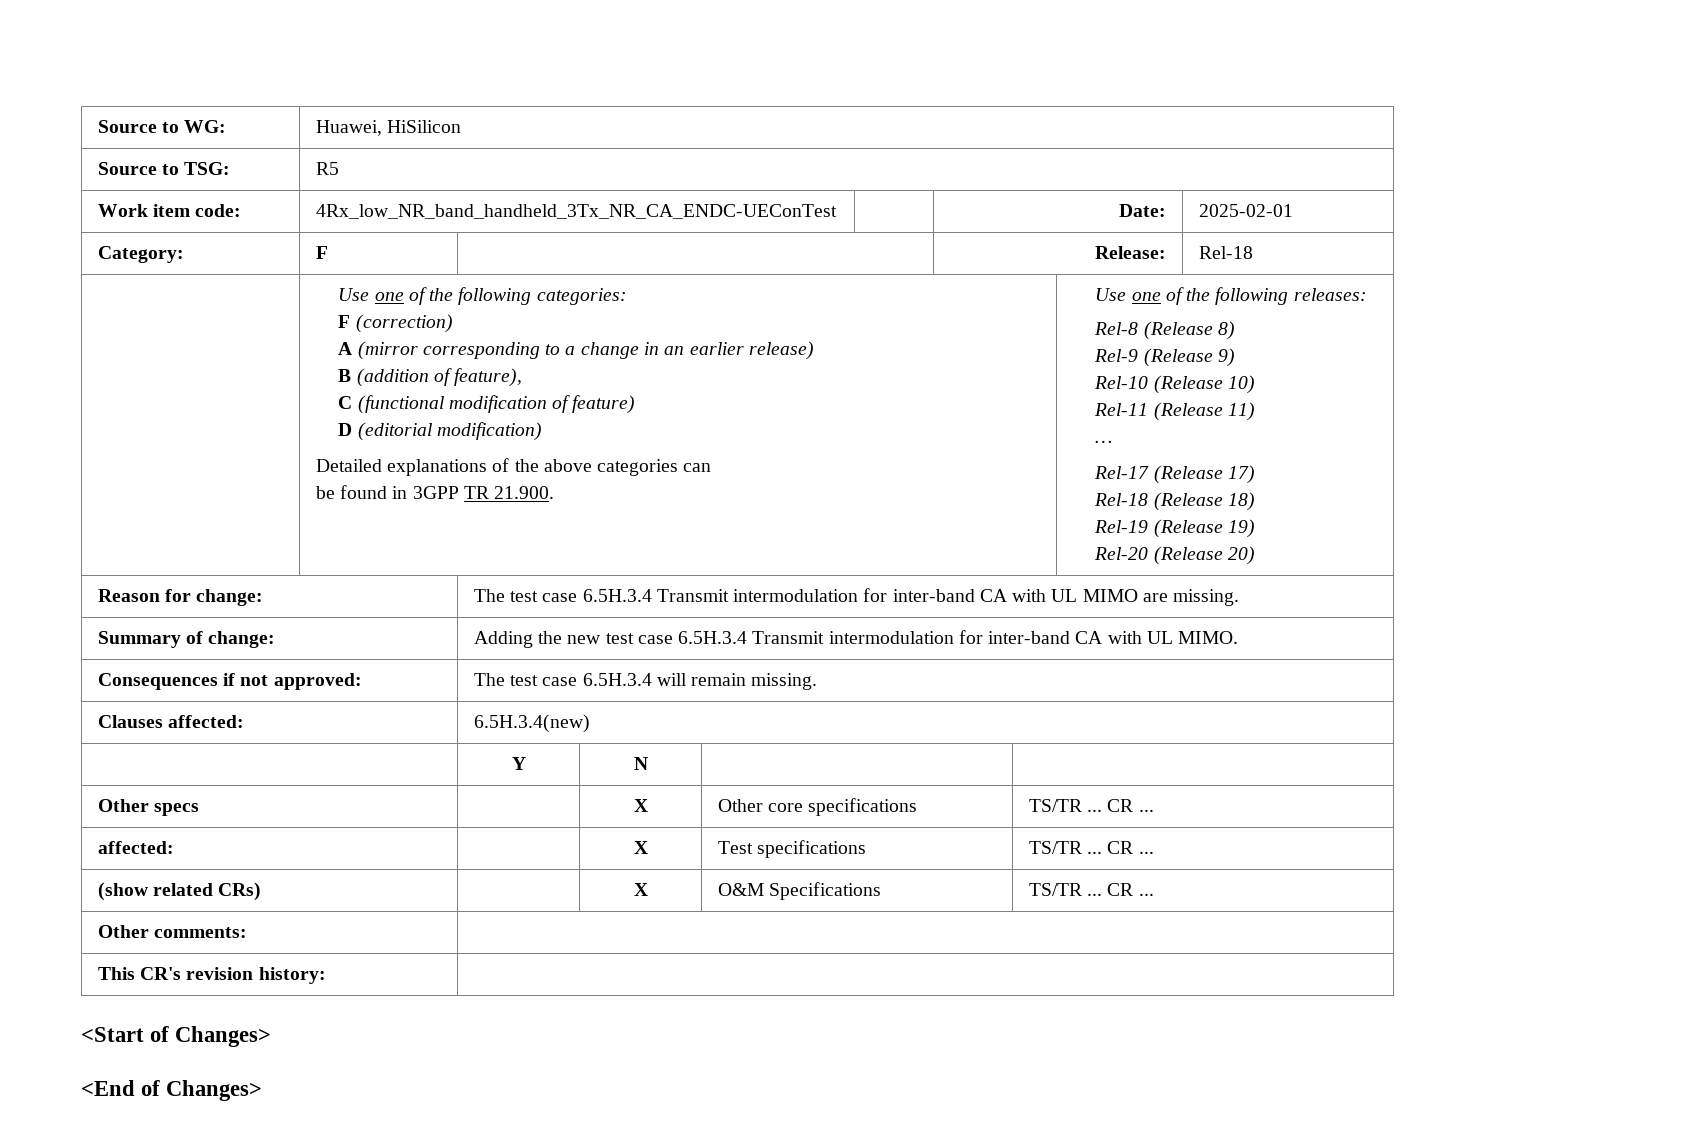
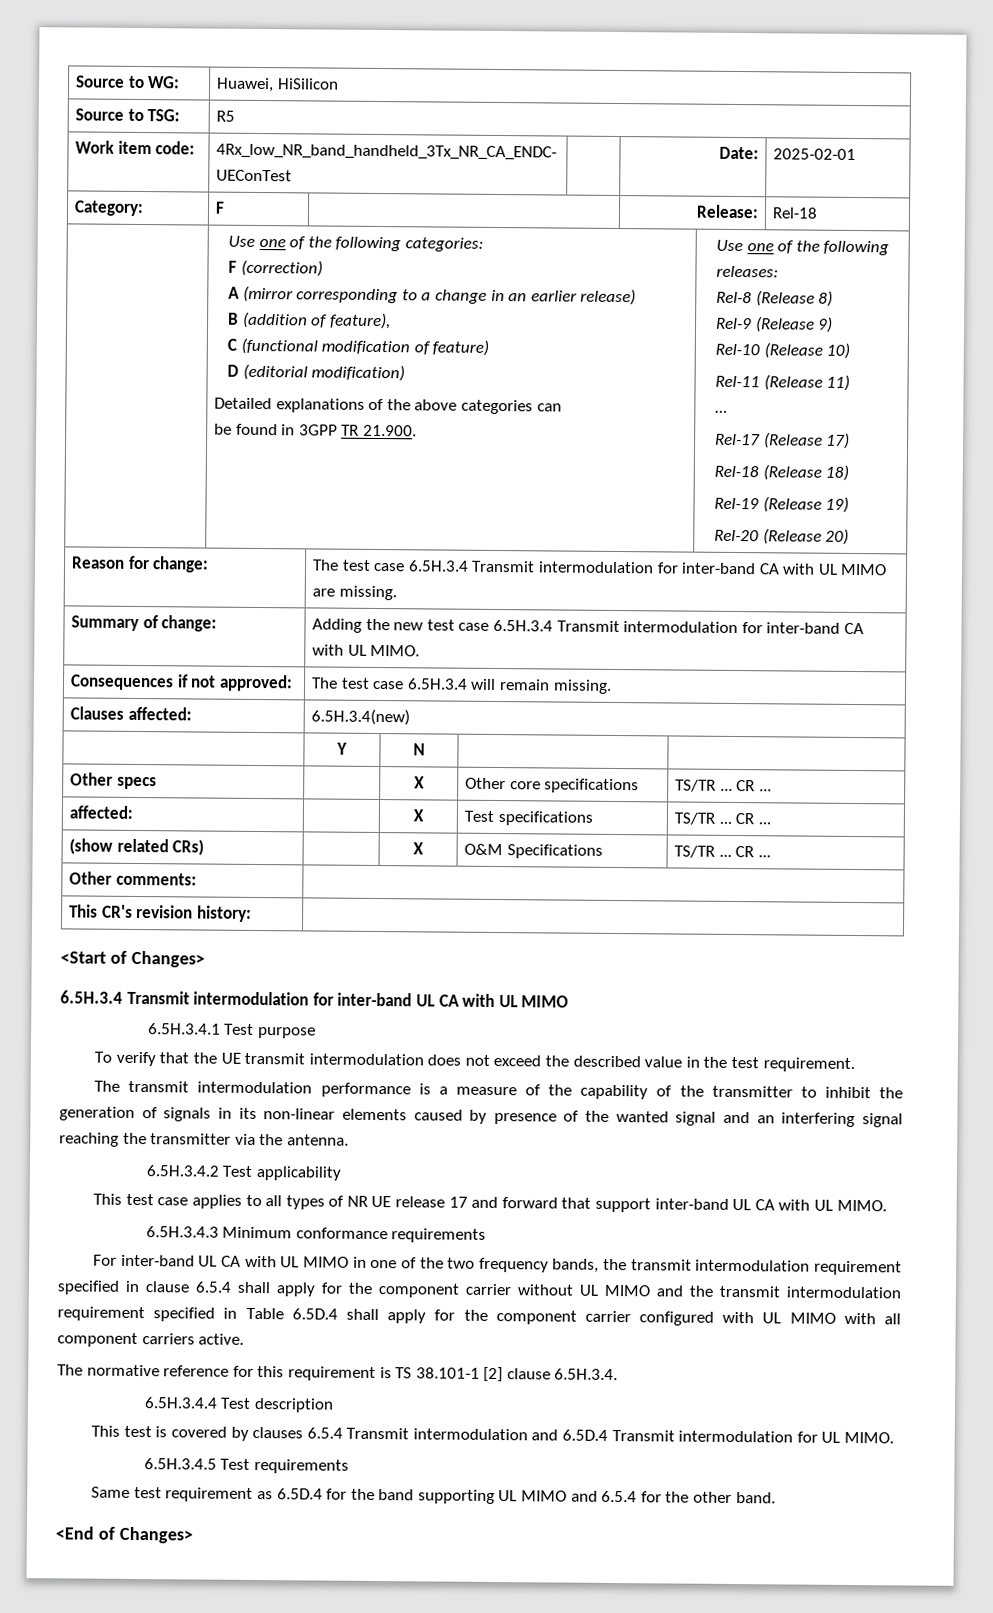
(272, 1036) none -> [60,990,570,1008] [147,1023,316,1039] [94,1051,855,1073] [94,1080,903,1100] [59,1106,903,1128] [59,1132,349,1147] [145,1165,341,1181] [93,1193,887,1213] [145,1226,487,1243] [93,1254,902,1276] [57,1280,901,1299] [57,1306,901,1326] [57,1332,245,1348] [57,1364,619,1383] [143,1397,334,1413] [91,1425,894,1444] [143,1458,349,1474] [91,1486,776,1505] // 6.5H.3.4 Transmit intermodulation for inter-band UL CA with UL MIMO // 6.5H.3.4.1 Test purpose // To verify that the UE transmit intermodulation does not exceed the described value in the test requirement. // The transmit intermodulation performance is a measure of the capability of the transmitter to inhibit the generation of signals in its non-linear elements caused by presence of the wanted signal and an interfering signal reaching the transmitter via the antenna. // 6.5H.3.4.2 Test applicability // This test case applies to all types of NR UE release 17 and forward that support inter-band UL CA with UL MIMO. // 6.5H.3.4.3 Minimum conformance requirements // For inter-band UL CA with UL MIMO in one of the two frequency bands, the transmit intermodulation requirement specified in clause 6.5.4 shall apply for the component carrier without UL MIMO and the transmit intermodulation requirement specified in Table 6.5D.4 shall apply for the component carrier configured with UL MIMO with all component carriers active. // The normative reference for this requirement is TS 38.101-1 [2] clause 6.5H.3.4. // 6.5H.3.4.4 Test description // This test is covered by clauses 6.5.4 Transmit intermodulation and 6.5D.4 Transmit intermodulation for UL MIMO. // 6.5H.3.4.5 Test requirements // Same test requirement as 6.5D.4 for the band supporting UL MIMO and 6.5.4 for the other band.

